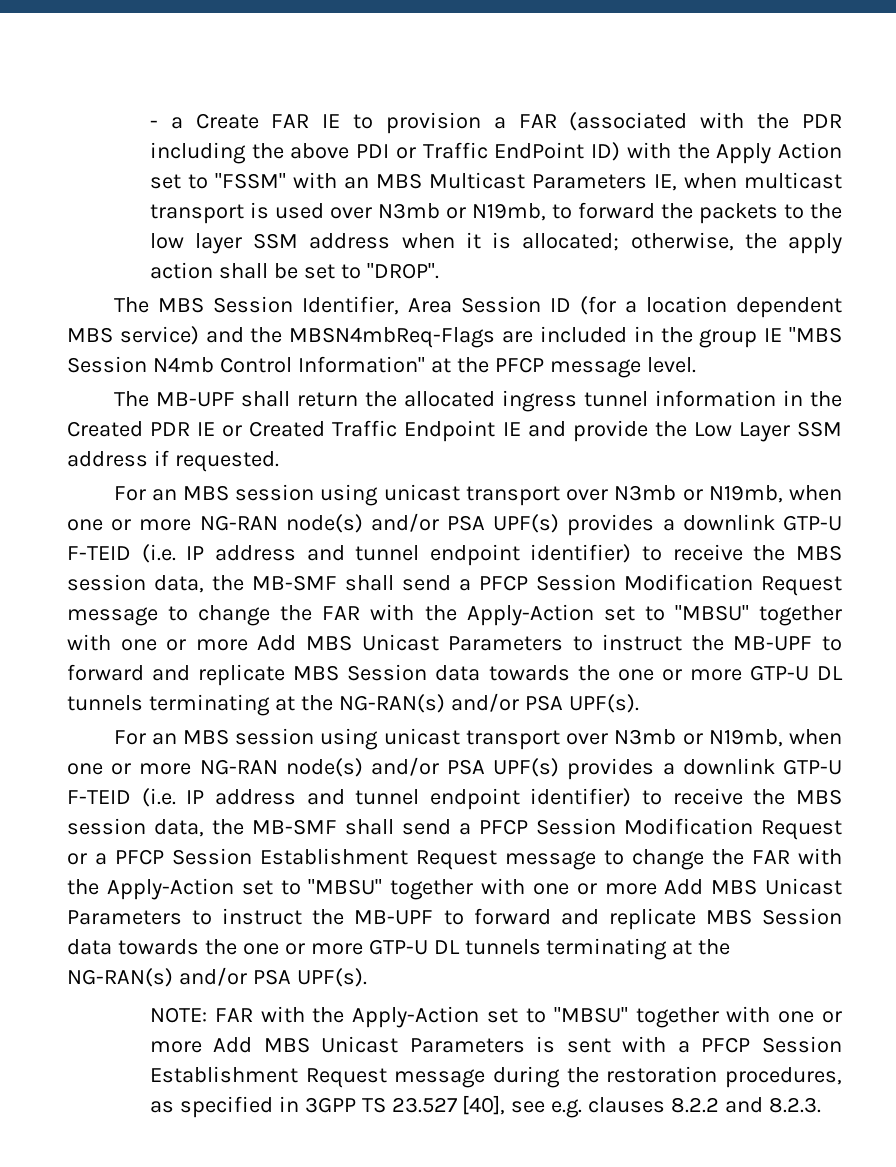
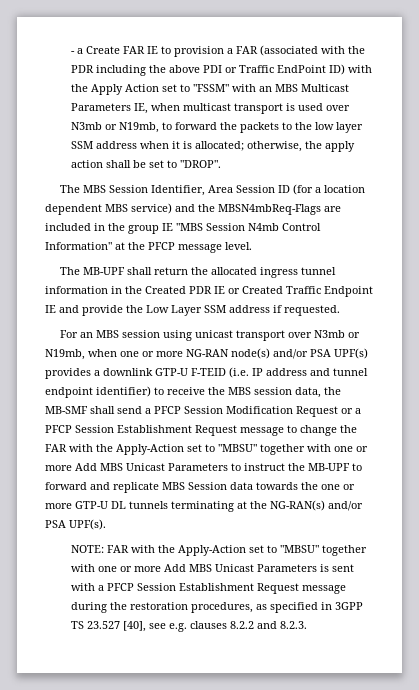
[113,484,842,506] [67,513,842,536] [67,544,842,566] [67,574,842,596] [67,604,842,626] [67,634,843,651] [67,664,844,686] [67,693,639,716] // For an MBS session using unicast transport over N3mb or N19mb, when one or more NG-RAN node(s) and/or PSA UPF(s) provides a downlink GTP-U F-TEID (i.e. IP address and tunnel endpoint identifier) to receive the MBS session data, the MB-SMF shall send a PFCP Session Modification Request message to change the FAR with the Apply-Action set to "MBSU" together with one or more Add MBS Unicast Parameters to instruct the MB-UPF to forward and replicate MBS Session data towards the one or more GTP-U DL tunnels terminating at the NG-RAN(s) and/or PSA UPF(s). -> (340, 310) none

